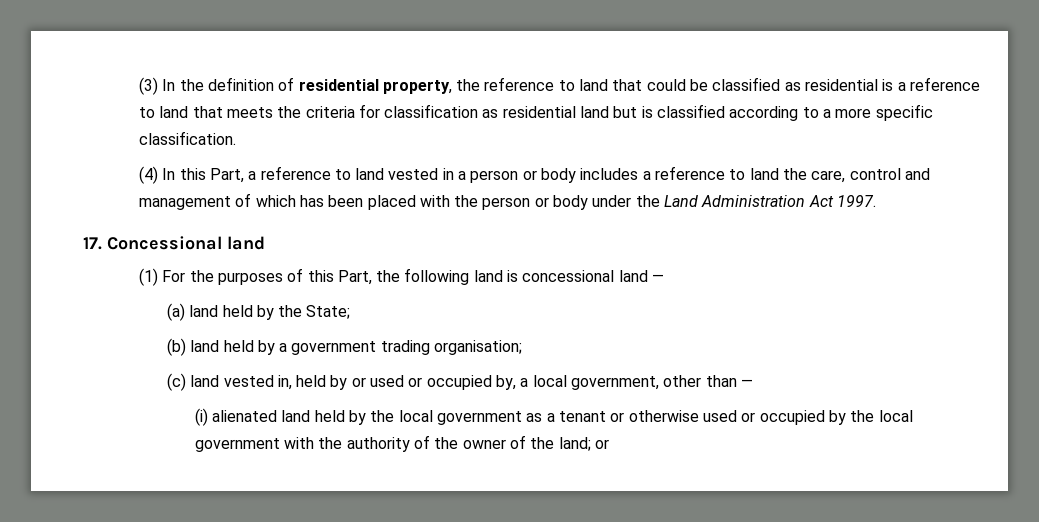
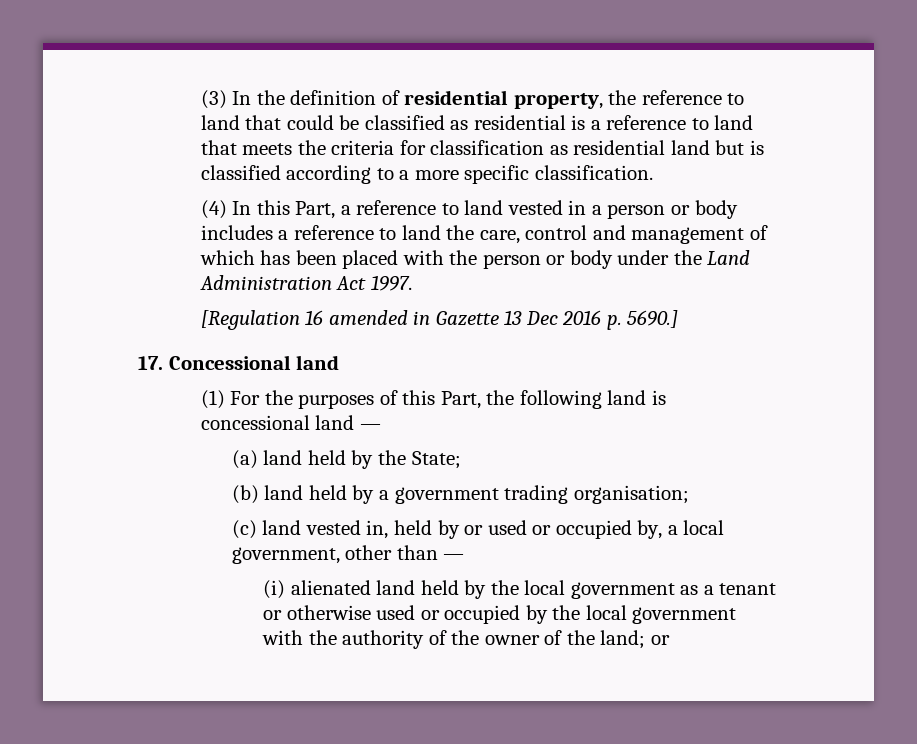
(877, 201) none -> [200,310,679,330] // [Regulation 16 amended in Gazette 13 Dec 2016 p. 5690.]

